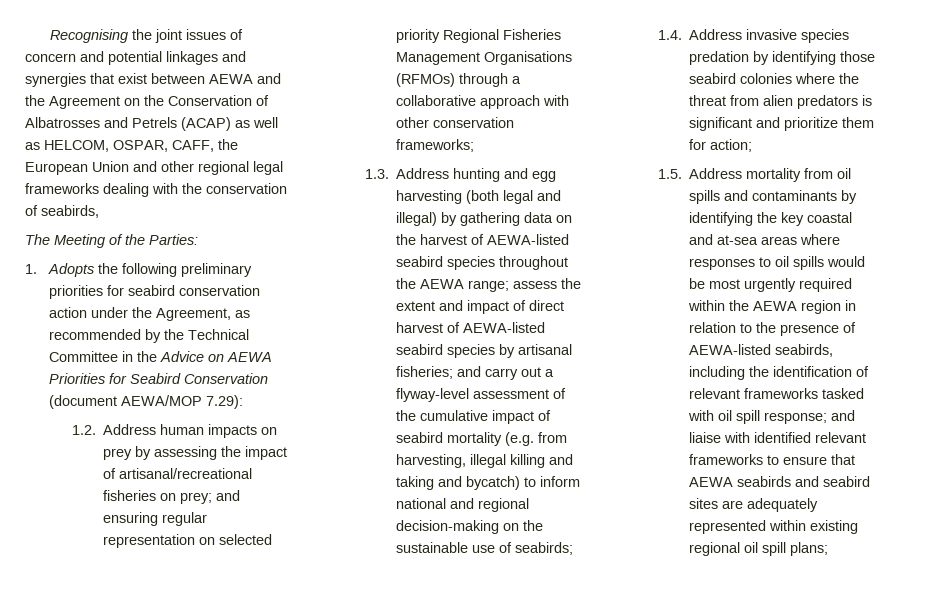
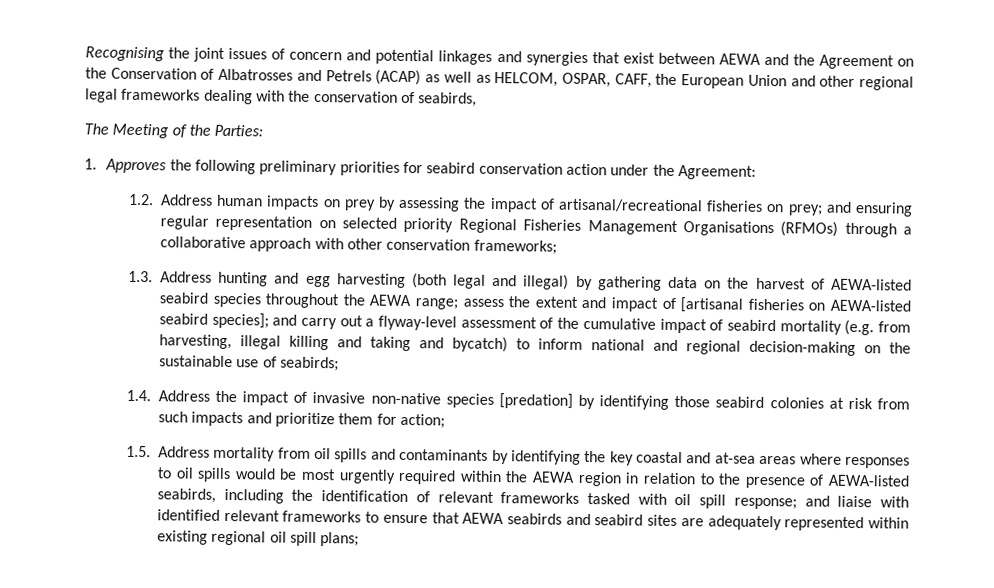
[47,263,94,277] Adopts -> [105,158,168,174] Approves
[155,308,250,321] [48,329,249,343] [48,351,272,362] [48,373,268,384] [48,395,243,409] Agreement, as recommended by the Technical Committee in the Advice on AEWA Priorities for Seabird Conservation (document AEWA/MOP 7.29): -> [677,165,756,180] Agreement:
[529,300,565,311] [396,322,546,333] [396,344,573,358] [396,366,454,379] direct harvest of AEWA-listed seabird species by artisanal fisheries; -> [680,297,911,313] [158,312,269,329] [artisanal fisheries on AEWA-listed seabird species];
[746,29,850,43] [689,51,750,65] invasive species predation -> [215,390,573,409] the impact of invasive non-native species [predation]
[795,73,860,84] [689,95,873,109] [689,117,753,131] where the threat from alien predators is significant -> [828,397,910,410] [157,411,244,427] at risk from such impacts

